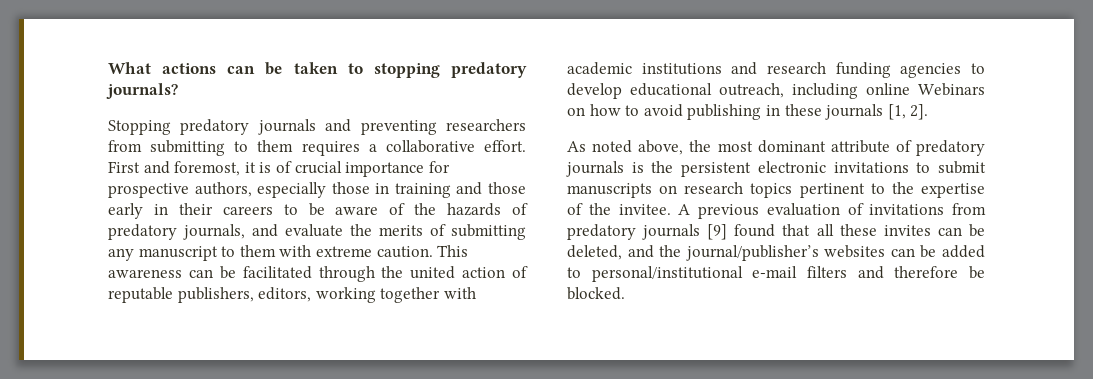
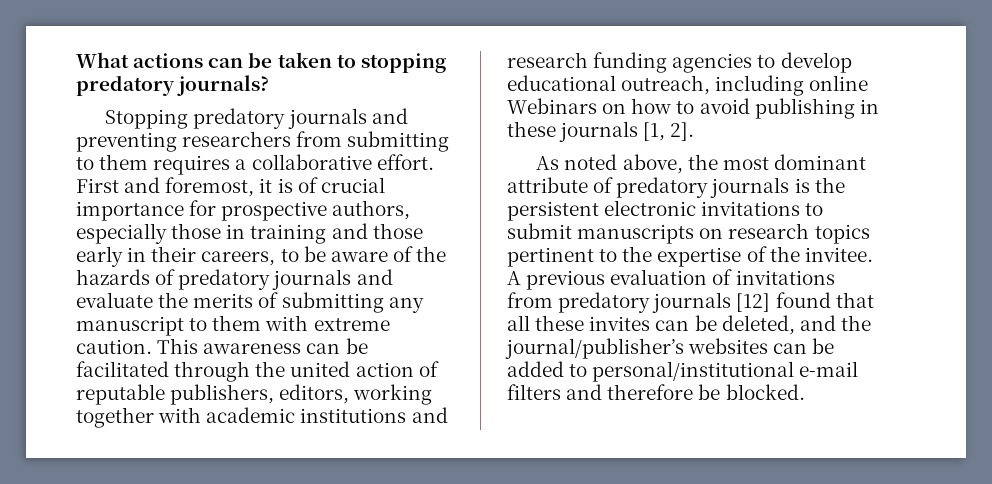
[222,206,273,215] careers -> [201,251,276,266] careers,
[183,224,245,240] journals, -> [272,269,352,290] journals
[707,224,728,240] [9] -> [736,293,771,312] [12]

